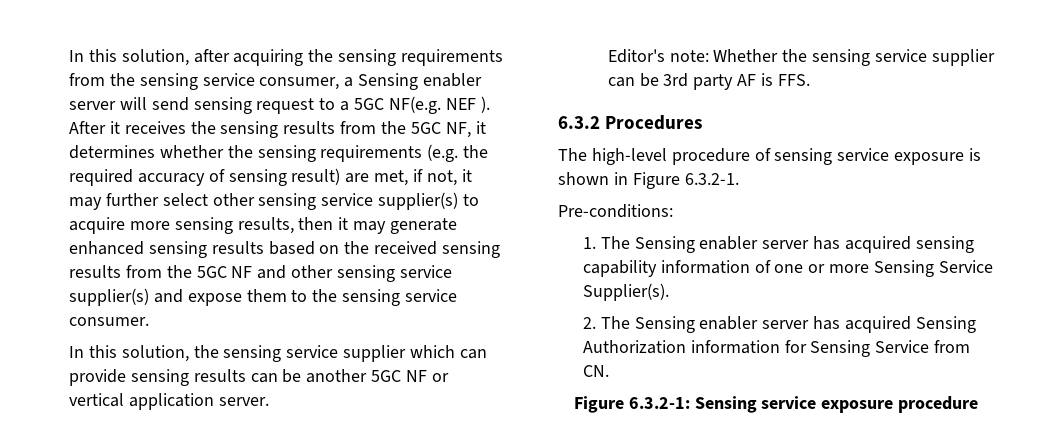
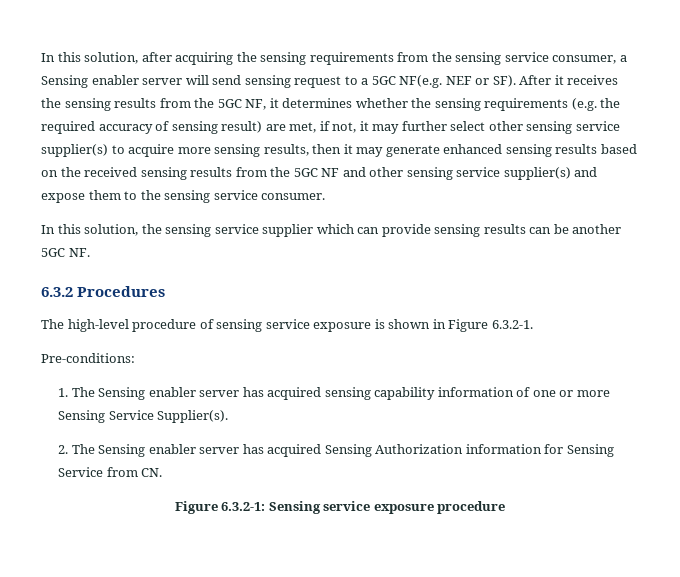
[480,96,490,113] ). -> [475,75,516,87] or SF).
[406,370,449,382] [69,393,269,410] [607,49,995,66] [607,73,810,90] NF or vertical application server. // Editor's note: Whether the sensing service supplier can be 3rd party AF is FFS. -> [68,248,90,257] NF.

